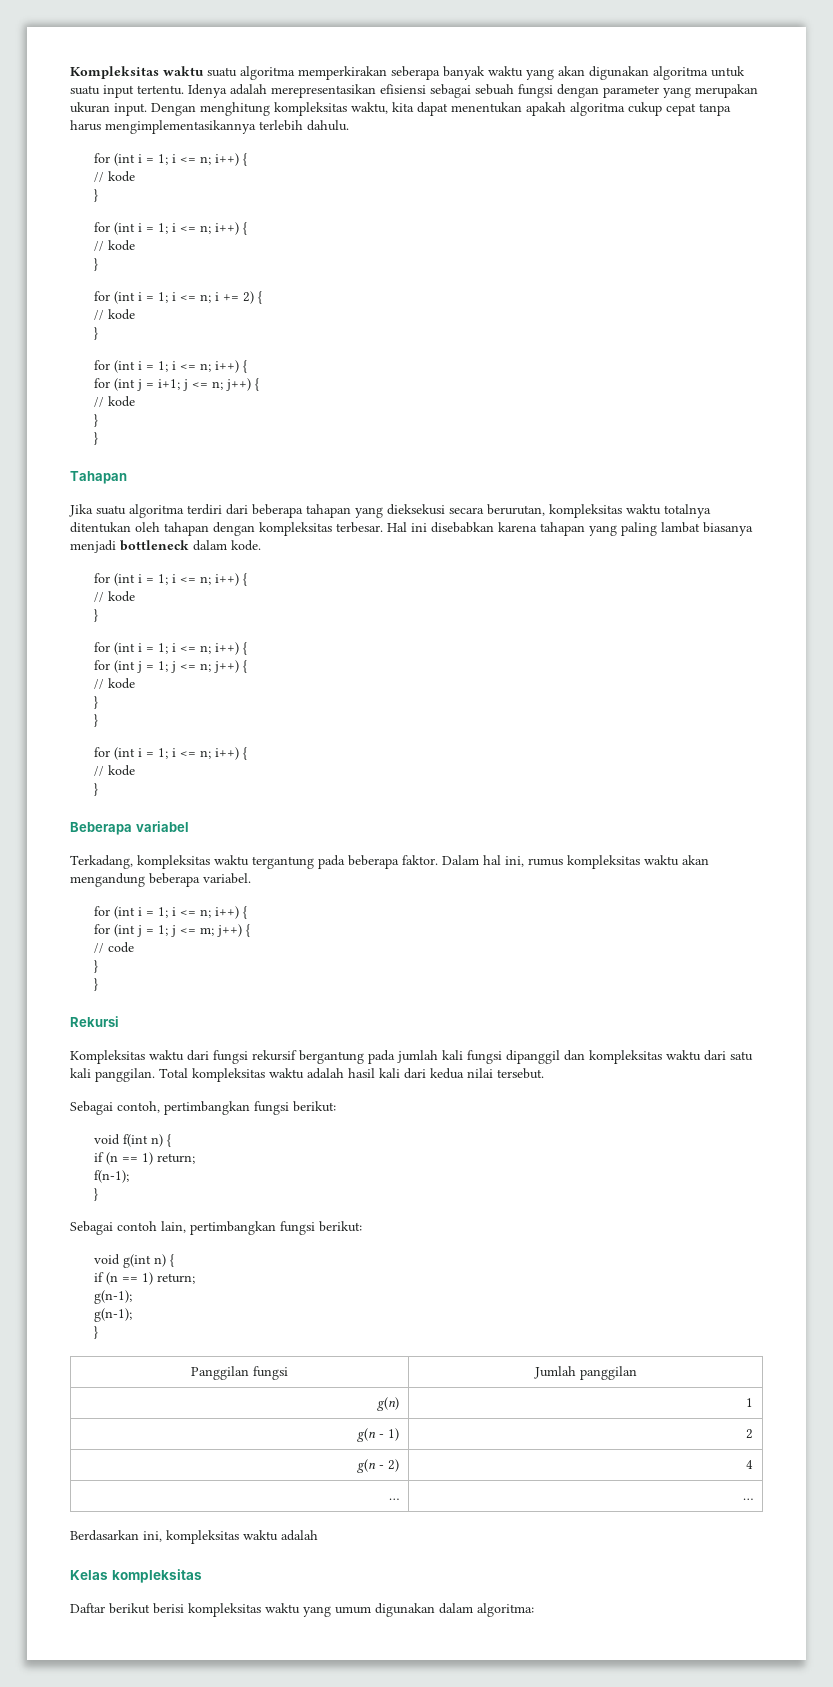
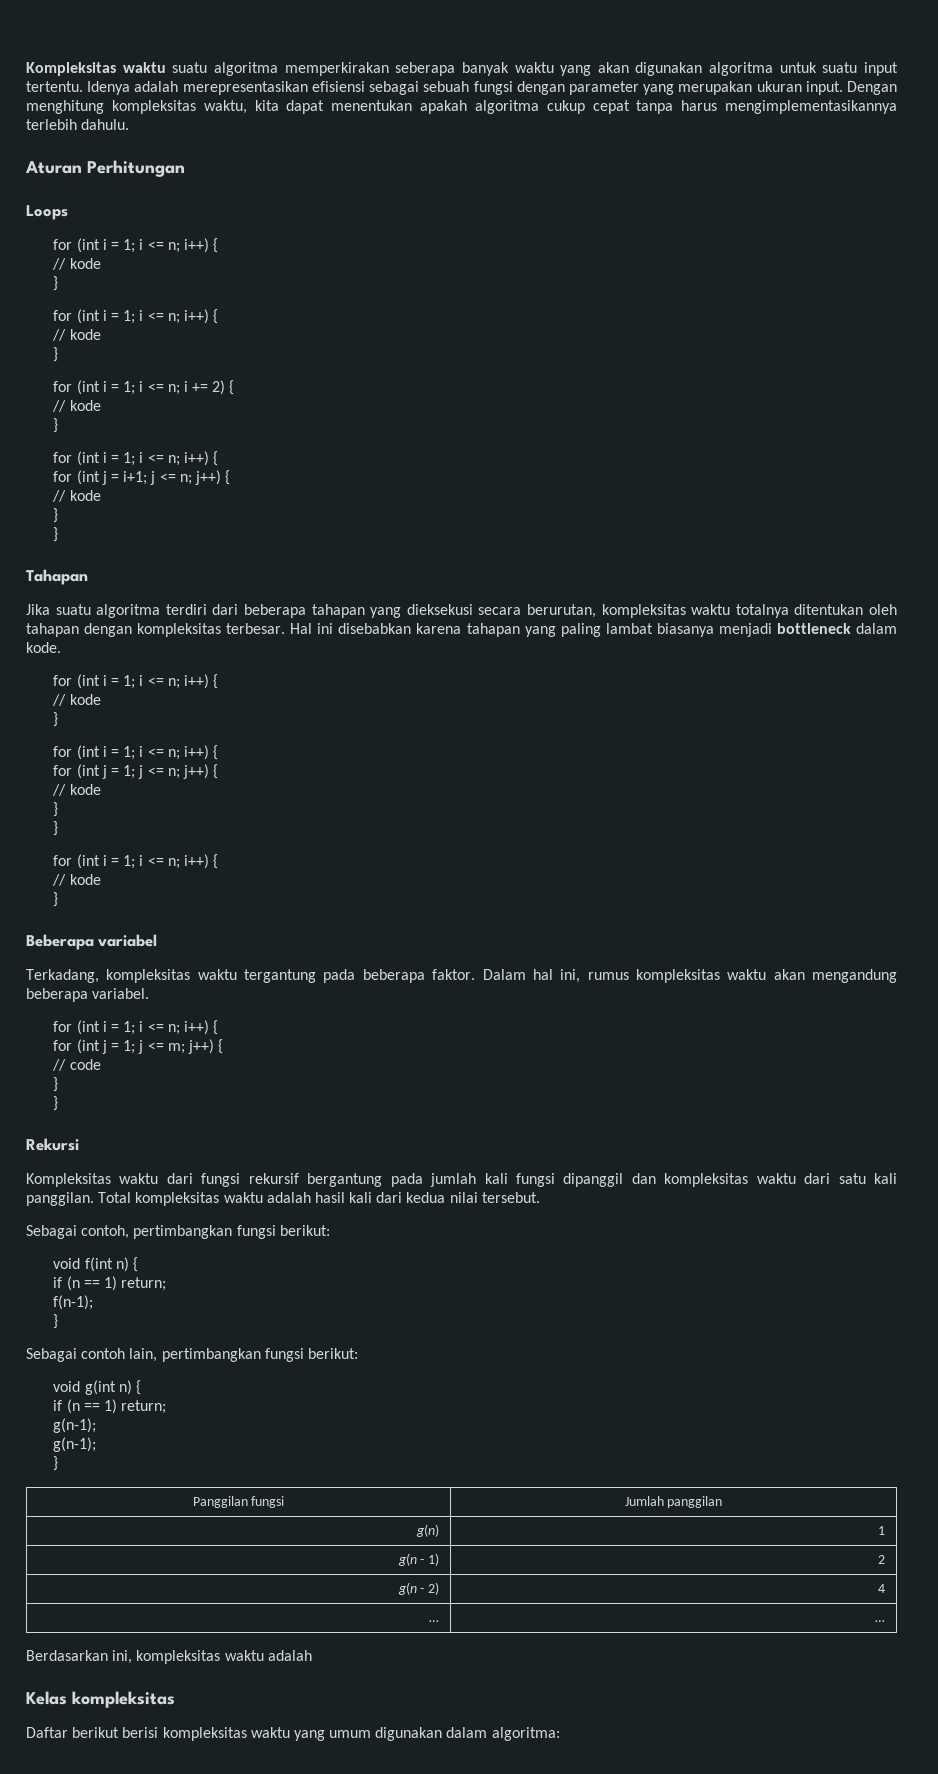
(349, 125) none -> [25,160,185,177] [26,205,68,220] // Aturan Perhitungan // Loops

